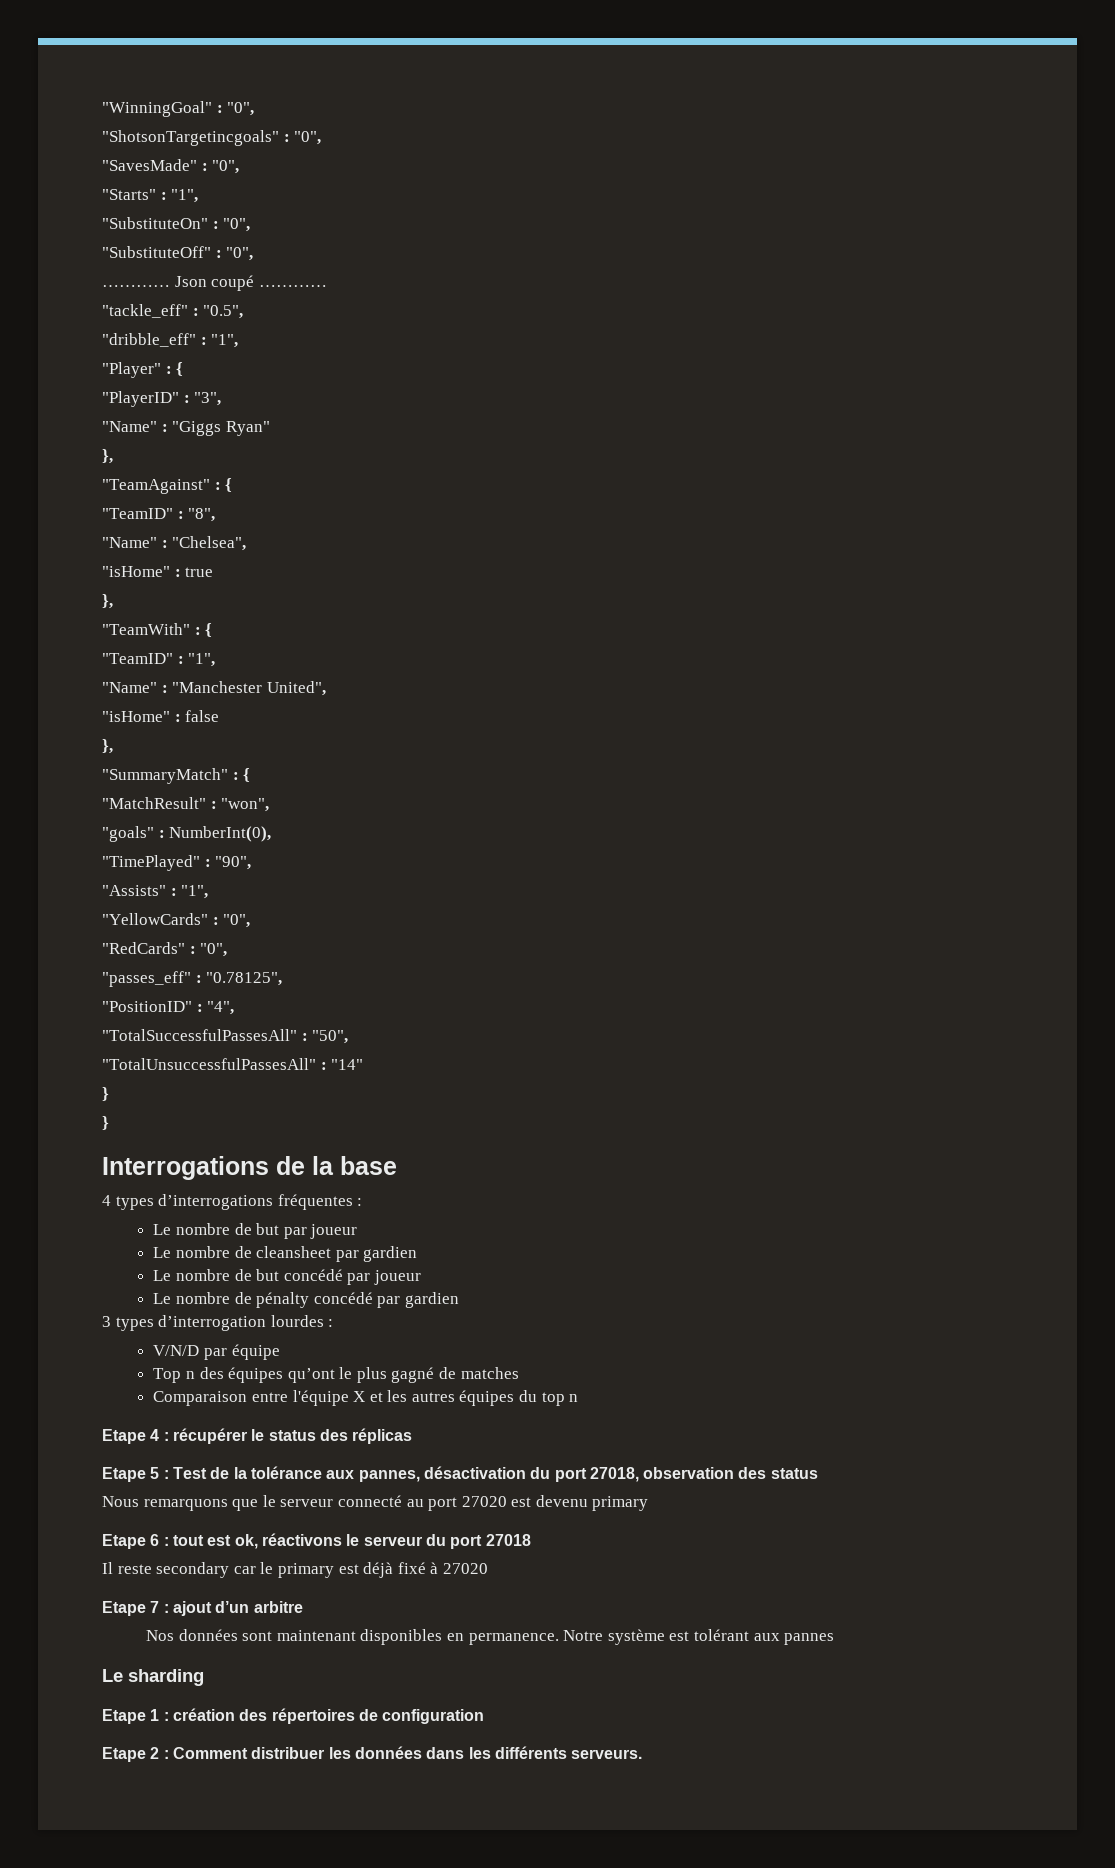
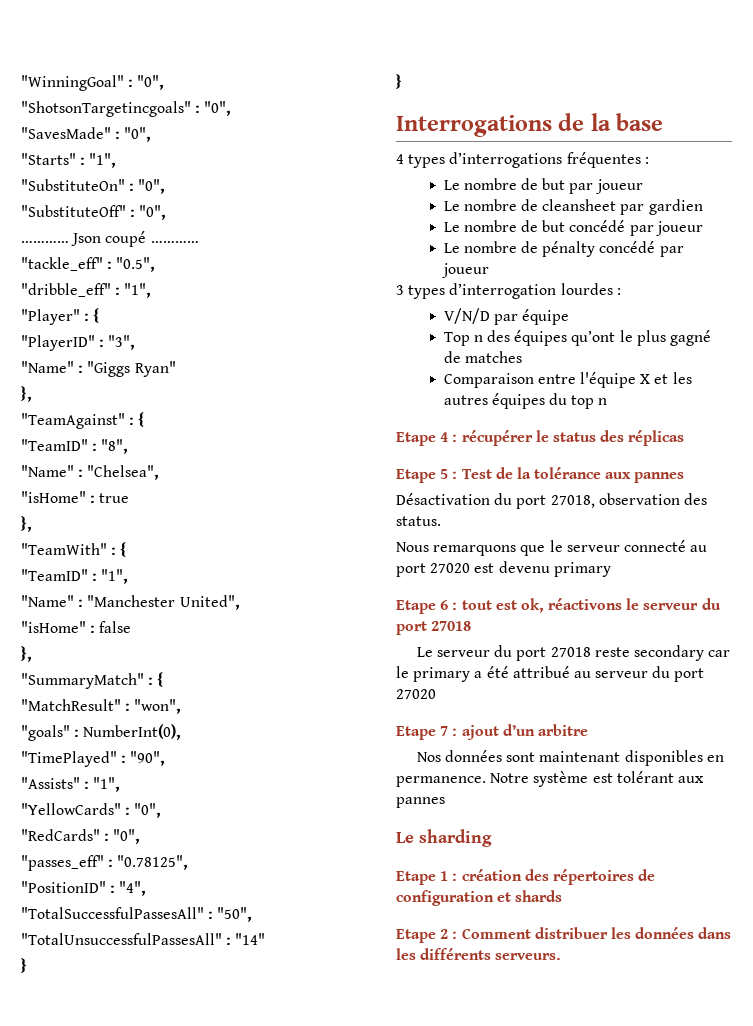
[404,1292,459,1308] gardien -> [441,263,489,278] joueur
[358,1466,526,1482] pannes, désactivation -> [634,472,685,483] [396,493,490,505] pannes // Désactivation
[770,1468,818,1479] status -> [396,516,441,526] status.
[102,1562,113,1574] Il -> [416,645,591,661] Le serveur du port 27018
[338,1562,439,1578] est déjà fixé à -> [474,666,705,682] a été attribué au serveur du port
(485, 1716) none -> [497,890,563,902] et shards

